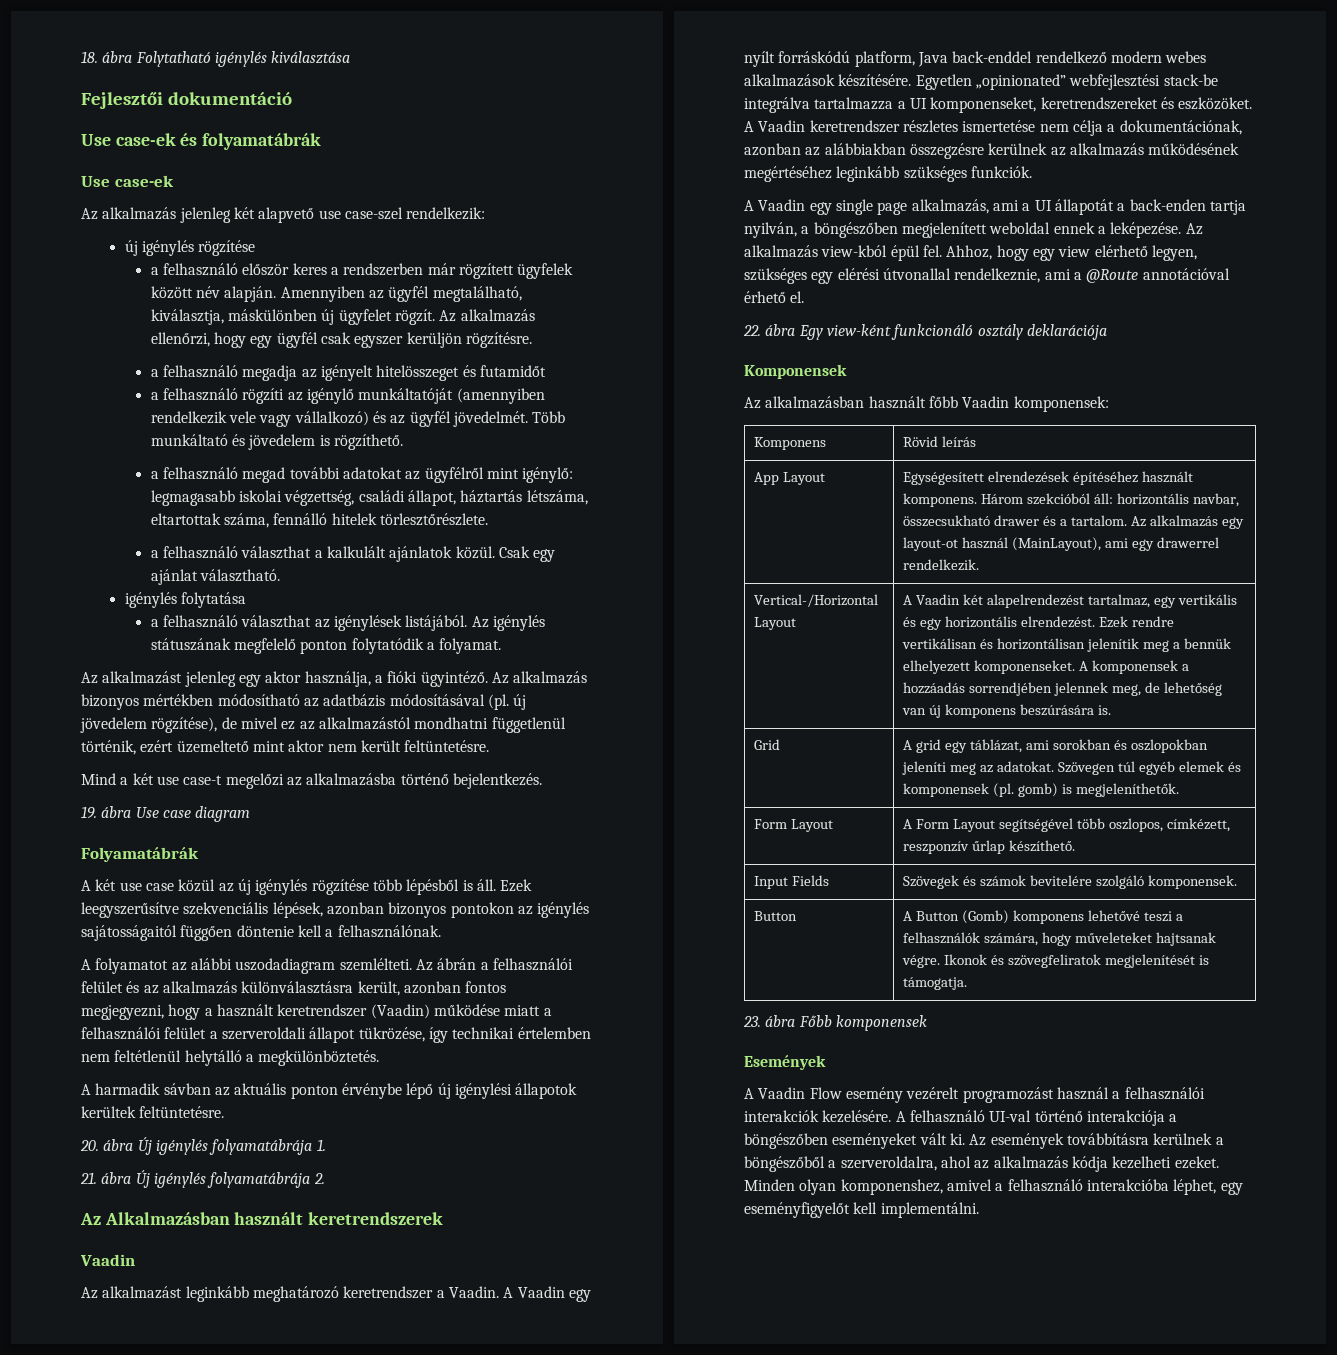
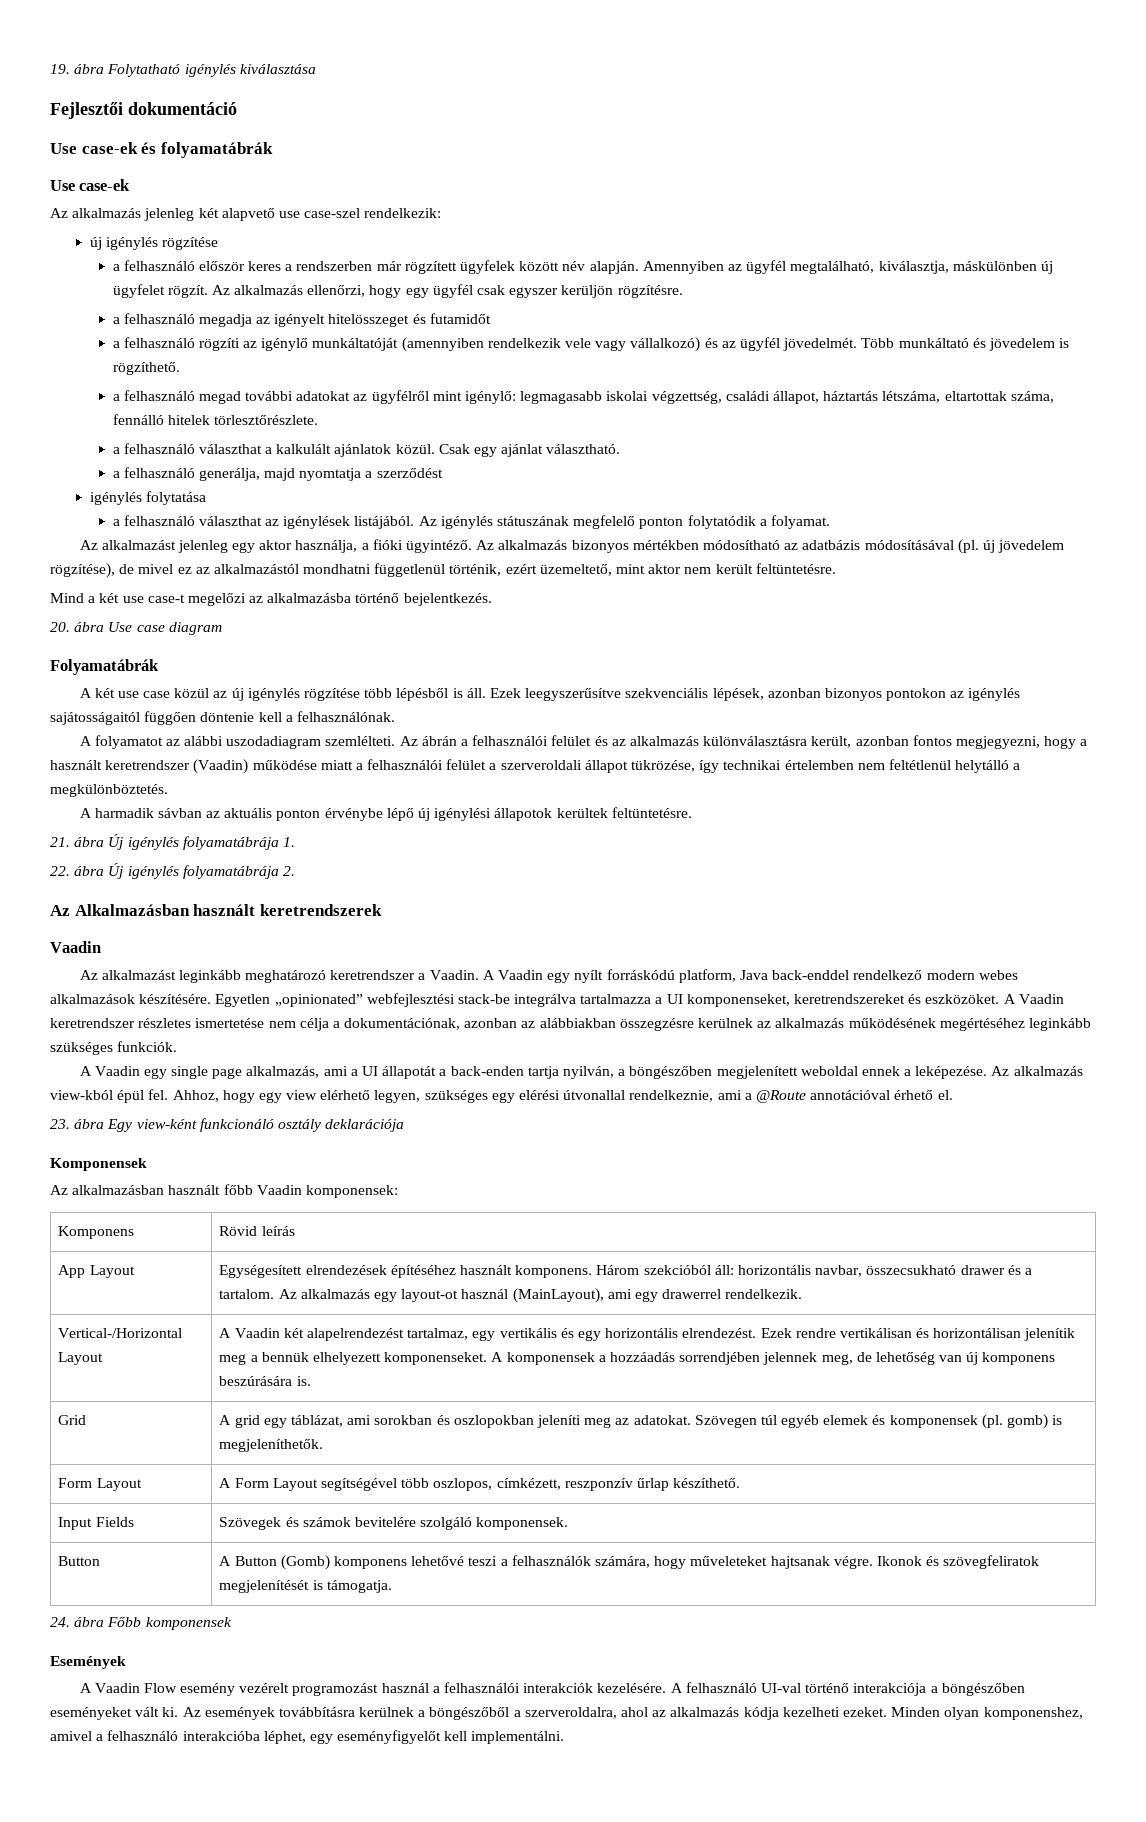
[81,51,98,63] 18. -> [50,64,70,74] 19.
(280, 575) none -> [112,467,443,481] // a felhasználó generálja, majd nyomtatja a szerződést
[176,740,249,753] üzemeltető -> [539,564,612,576] üzemeltető,
[81,806,97,819] 19. -> [50,622,70,632] 20.
[80,1140,99,1151] 20. -> [50,837,70,847] 21.
[80,1172,97,1184] 21. -> [50,866,70,876] 22.
[743,325,761,336] 22. -> [50,1119,70,1129] 23.
[743,1016,761,1027] 23. -> [50,1617,70,1627] 24.

